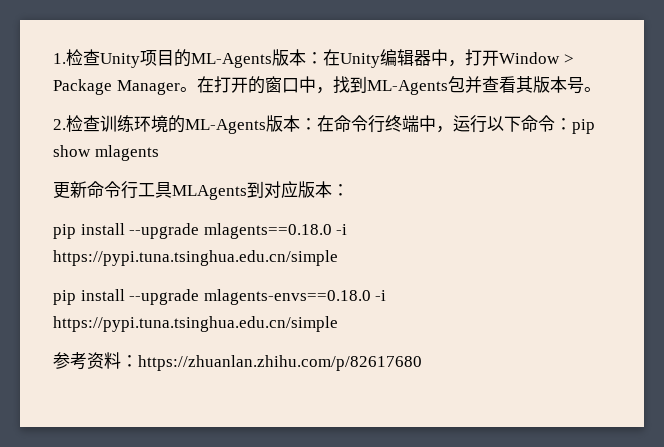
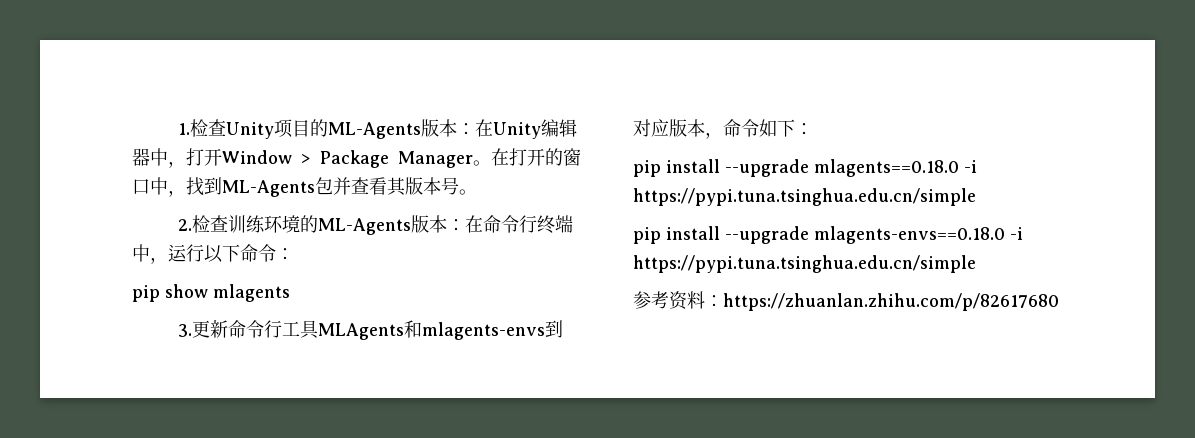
(572, 124) none -> (294, 254) //
(159, 153) none -> [178,324,193,337] 3.
(247, 192) none -> [404,320,546,340] 和mlagents-envs
(332, 189) none -> [705,119,795,139] ，命令如下

